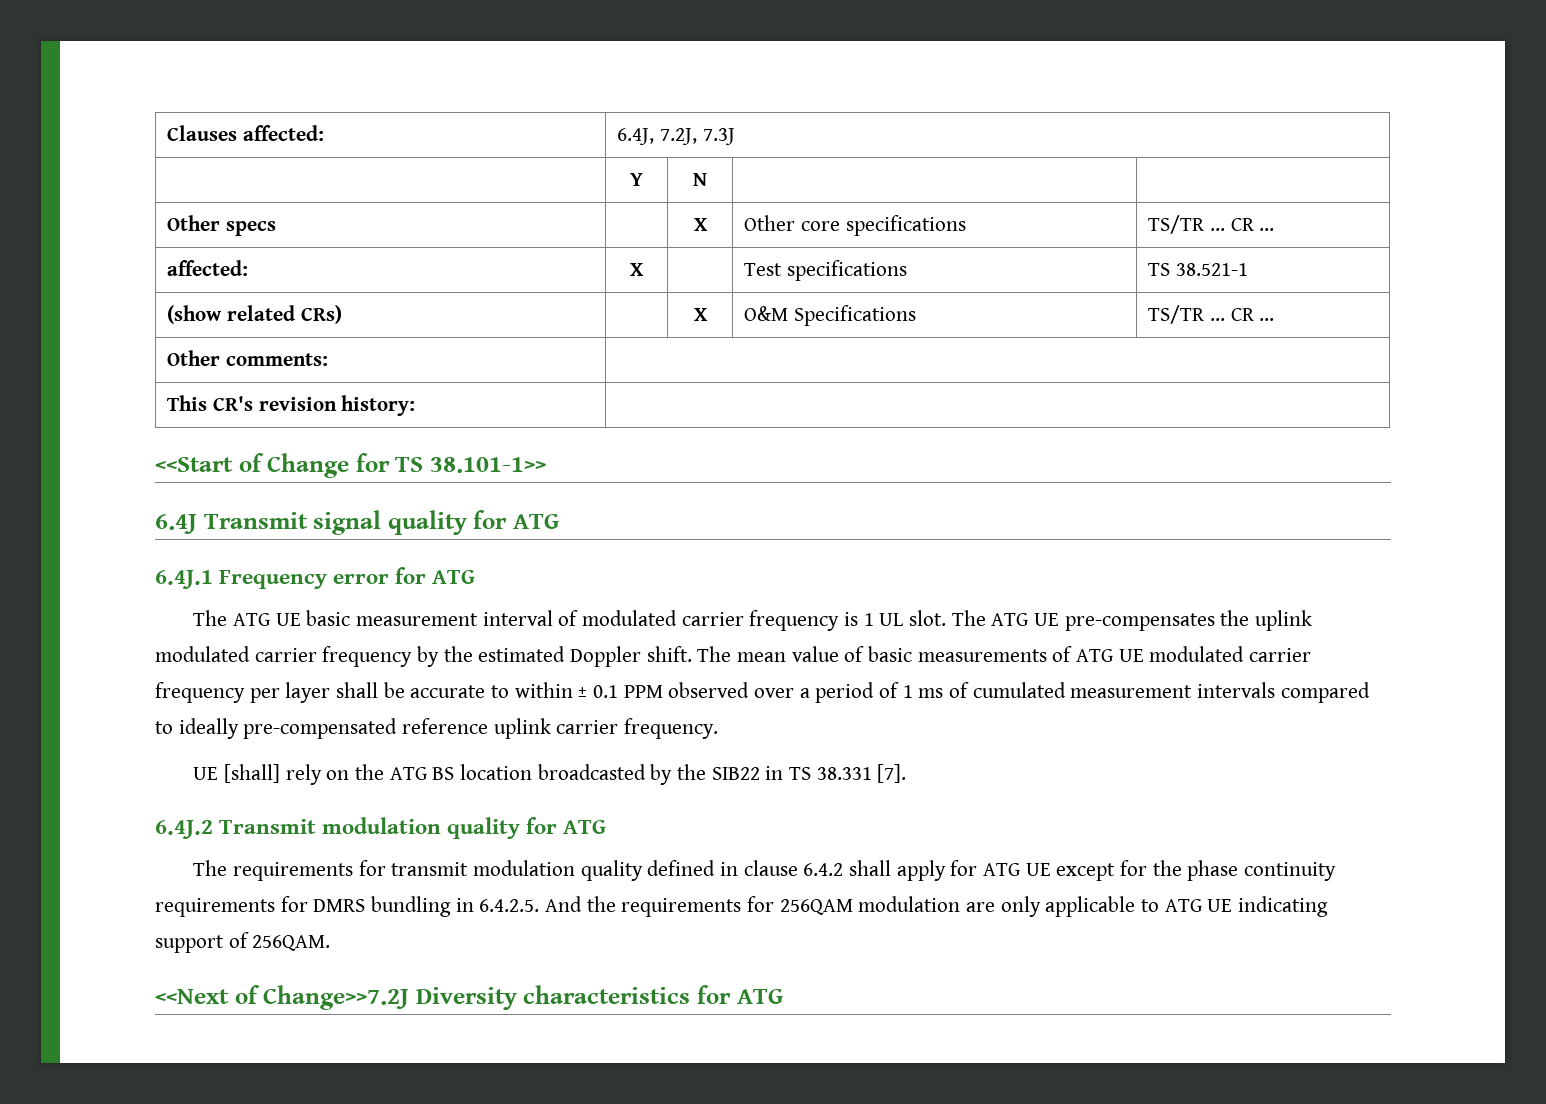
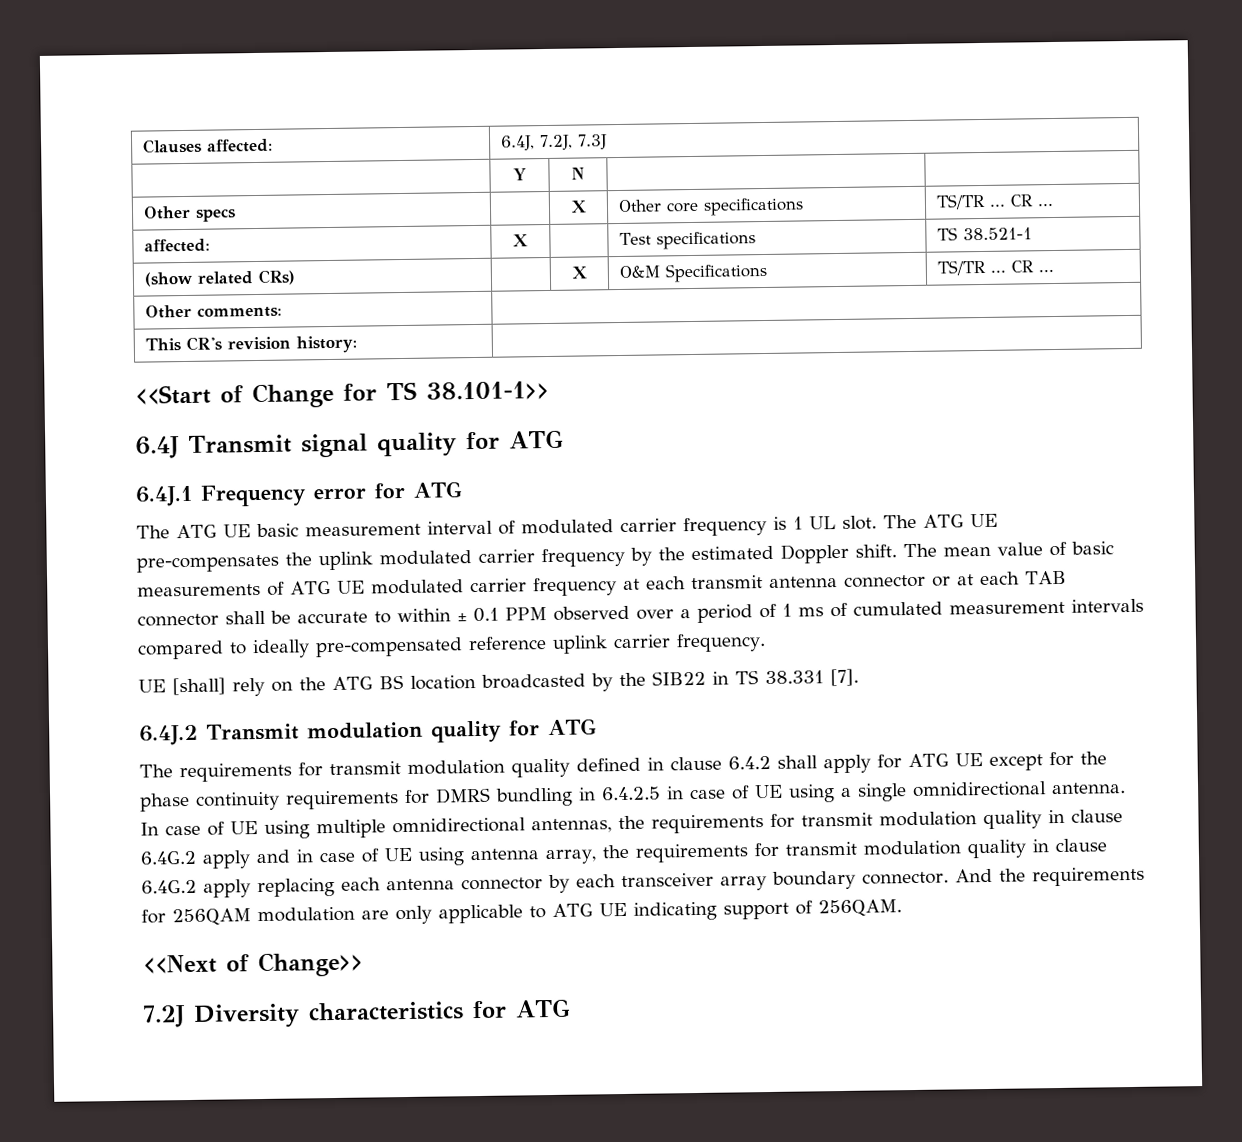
[249,682,331,703] per layer -> [622,570,1067,590] [137,613,219,627] at each transmit antenna connector or at each TAB connector
[479,899,540,912] 6.4.2.5. -> [601,781,1126,803] [140,809,1123,839] [140,838,1107,869] [141,870,949,898] 6.4.2.5 in case of UE using a single omnidirectional antenna. In case of UE using multiple omnidirectional antennas, the requirements for transmit modulation quality in clause 6.4G.2 apply and in case of UE using antenna array, the requirements for transmit modulation quality in clause 6.4G.2 apply replacing each antenna connector by each transceiver array boundary connector.
[263,985,410,1010] Change>>7.2J -> [258,951,364,978] [142,1005,186,1028] Change>> // 7.2J

